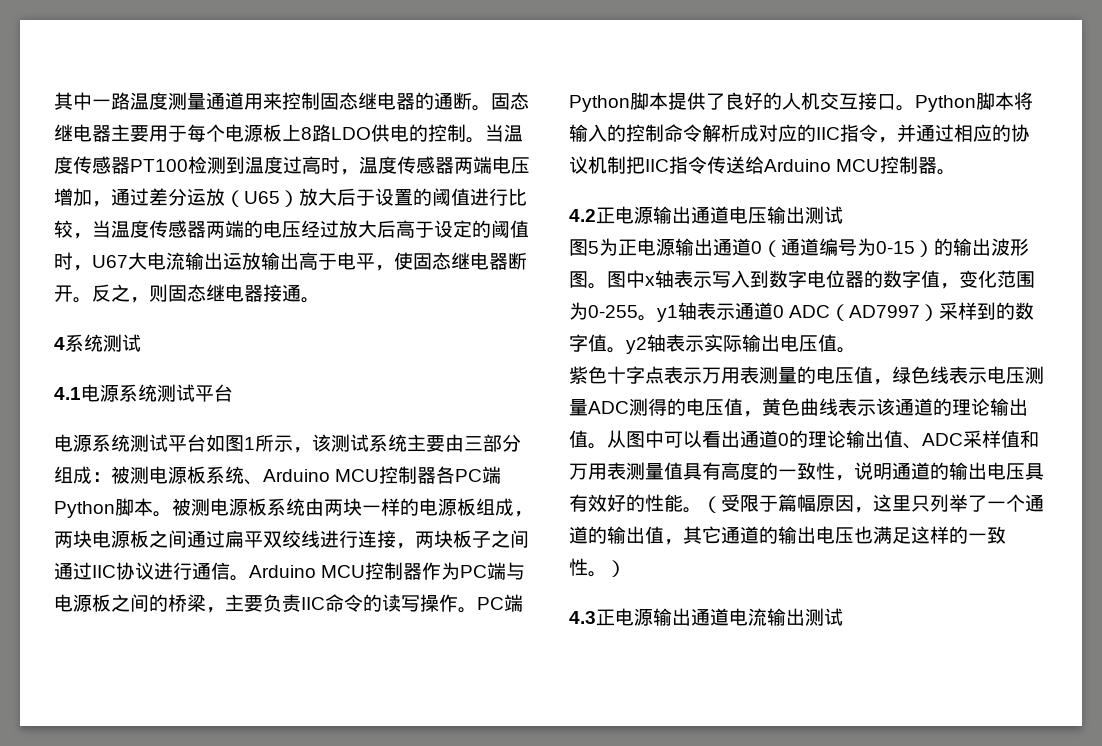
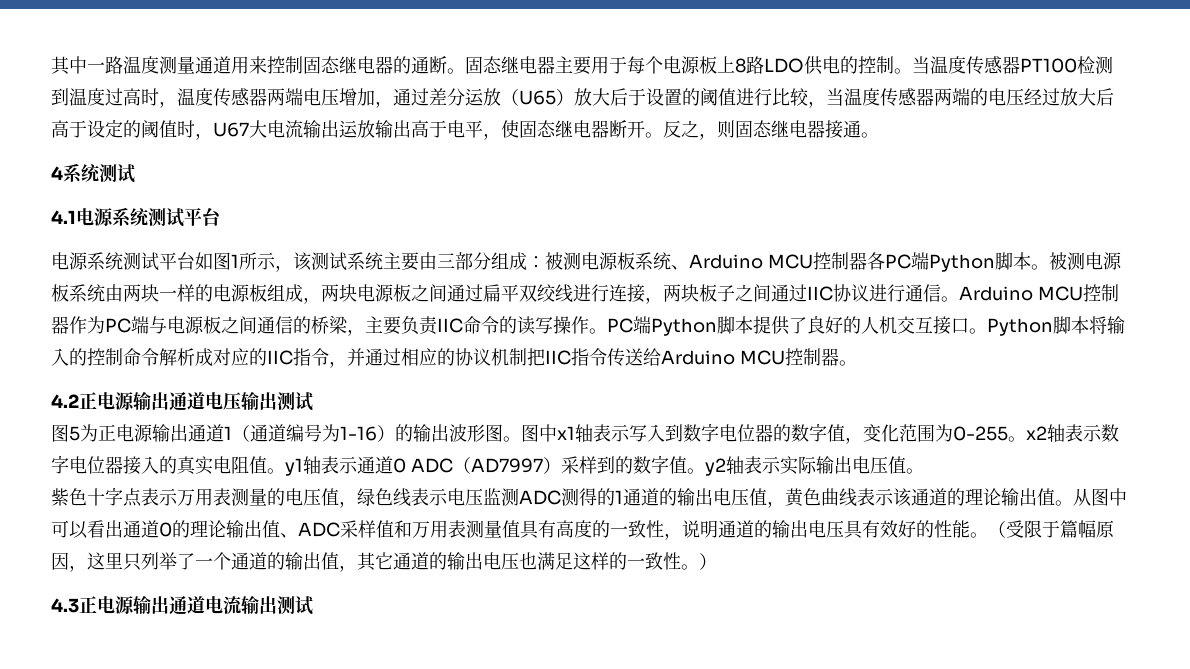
(149, 603) none -> [257,316,293,334] 通信
[751,241,762,254] 0 -> [224,426,232,440] 1
[876,241,915,254] 0-15 -> [340,426,377,441] 1-16
[645,276,655,286] x -> [557,426,575,440] x1
(657, 318) none -> [1026,424,1119,442] [51,455,285,475] x2轴表示数字电位器接入的真实电阻值。
[1025,366,1044,384] [569,399,588,416] 测量 -> [483,488,519,506] 监测
(686, 407) none -> [615,488,713,506] 1通道的输出

